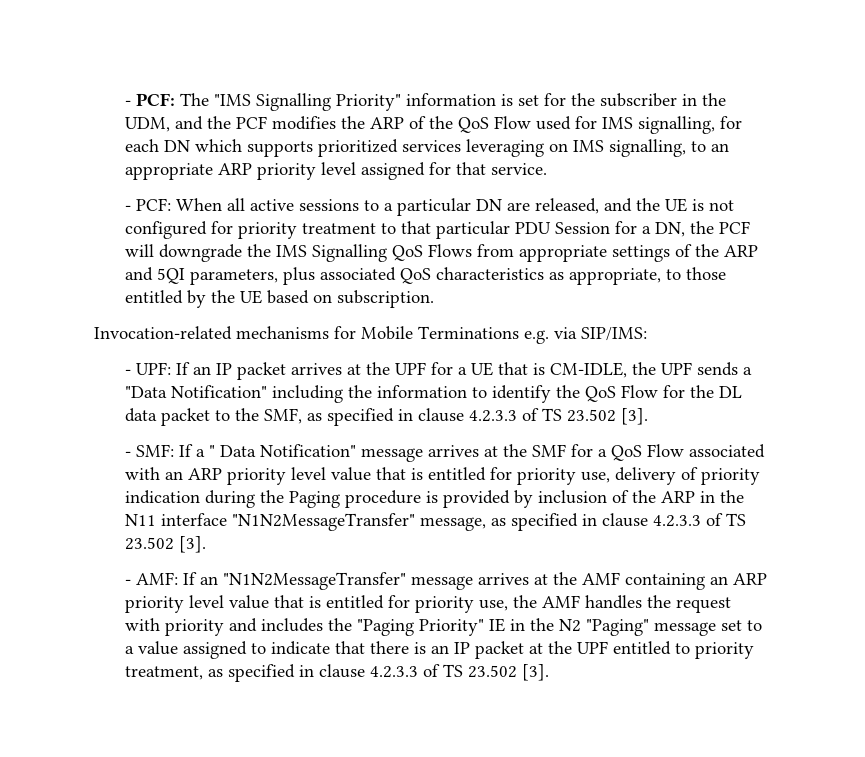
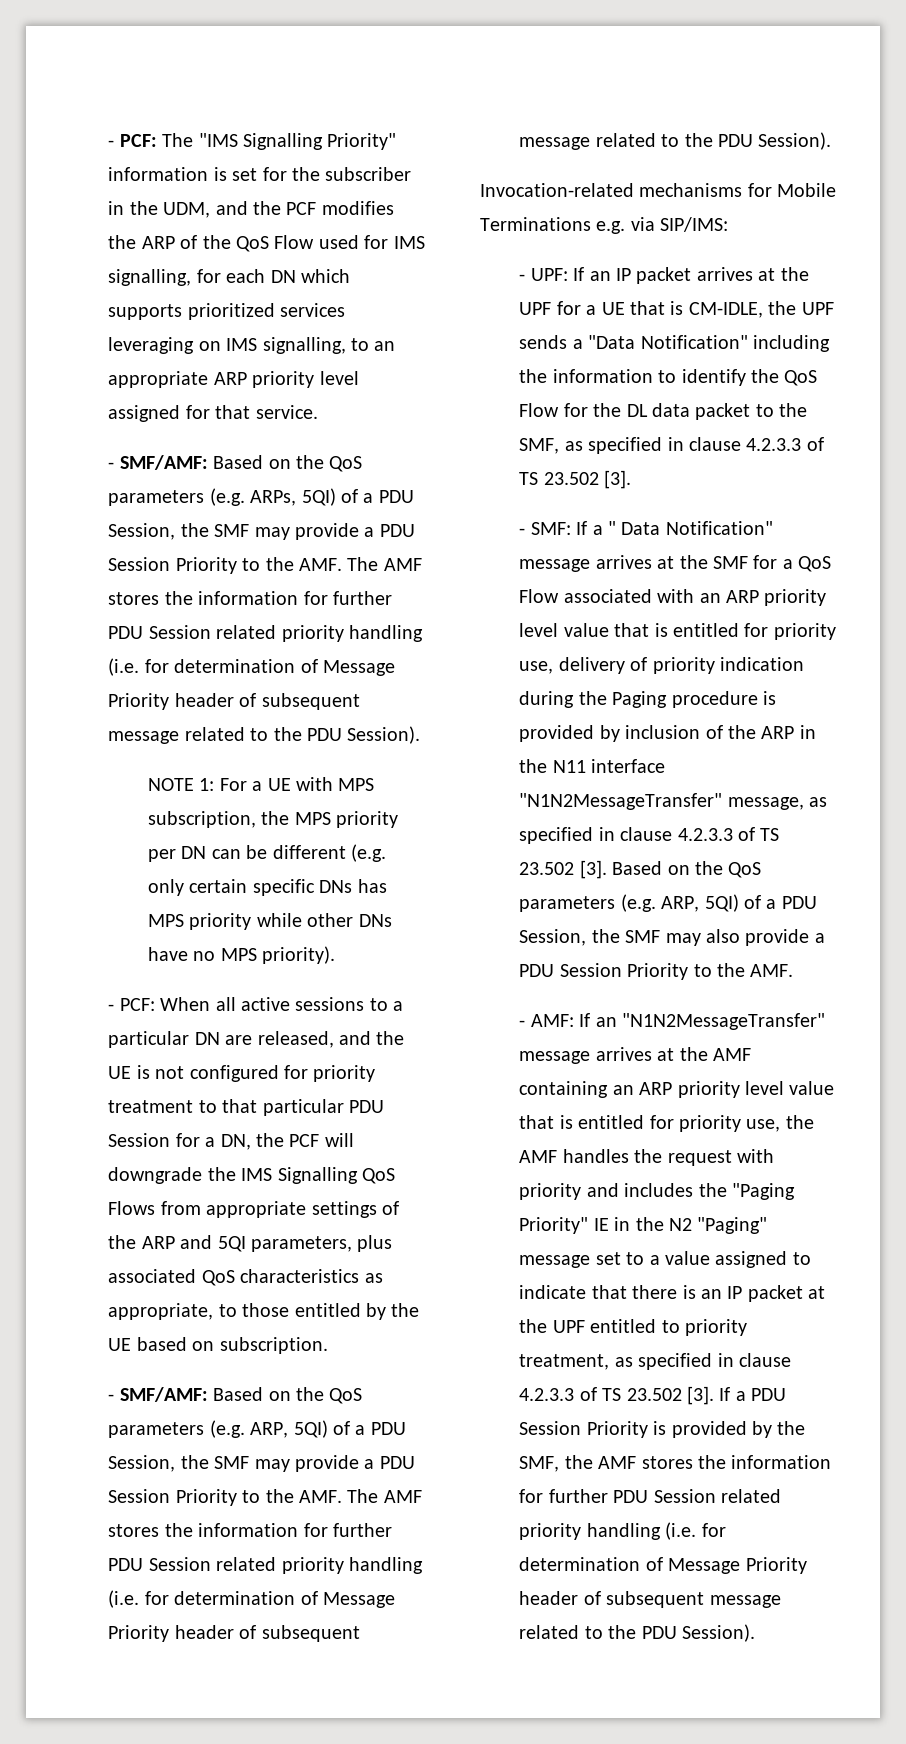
(548, 169) none -> [108,455,363,472] [108,488,414,506] [108,523,415,540] [108,557,422,574] [108,591,393,605] [108,625,424,642] [108,658,396,676] [108,693,360,710] [108,726,421,744] [147,777,375,791] [147,811,399,828] [147,844,386,862] [147,879,387,896] [147,913,392,930] [147,946,336,964] // - SMF/AMF: Based on the QoS parameters (e.g. ARPs, 5QI) of a PDU Session, the SMF may provide a PDU Session Priority to the AMF. The AMF stores the information for further PDU Session related priority handling (i.e. for determination of Message Priority header of subsequent message related to the PDU Session). // NOTE 1: For a UE with MPS subscription, the MPS priority per DN can be different (e.g. only certain specific DNs has MPS priority while other DNs have no MPS priority).
(435, 299) none -> [108,1387,363,1404] [108,1420,406,1438] [108,1455,415,1472] [108,1489,422,1506] [108,1523,393,1537] [108,1557,424,1574] [108,1590,396,1608] [108,1625,360,1642] [519,132,832,150] // - SMF/AMF: Based on the QoS parameters (e.g. ARP, 5QI) of a PDU Session, the SMF may provide a PDU Session Priority to the AMF. The AMF stores the information for further PDU Session related priority handling (i.e. for determination of Message Priority header of subsequent message related to the PDU Session).
(207, 544) none -> [612,861,762,878] [519,894,817,912] [519,929,825,946] [519,963,794,980] Based on the QoS parameters (e.g. ARP, 5QI) of a PDU Session, the SMF may also provide a PDU Session Priority to the AMF.
(550, 672) none -> [719,1387,787,1401] [519,1421,806,1438] [519,1455,832,1472] [519,1489,782,1503] [519,1522,726,1540] [519,1557,807,1574] [519,1591,781,1608] [519,1624,756,1642] If a PDU Session Priority is provided by the SMF, the AMF stores the information for further PDU Session related priority handling (i.e. for determination of Message Priority header of subsequent message related to the PDU Session).

